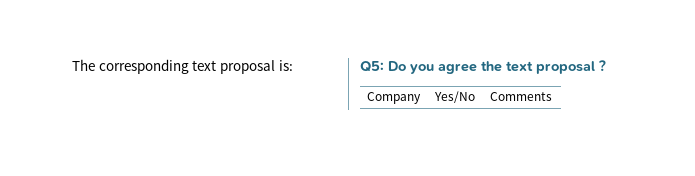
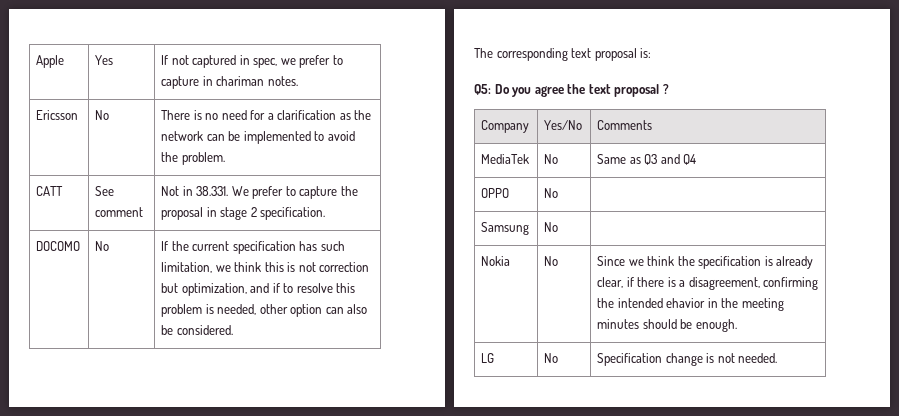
(72, 65) none -> [36,55,65,68] [95,55,114,65] [161,55,343,68] [161,76,298,89] [36,110,79,120] [95,110,110,120] [161,110,372,120] [161,131,355,144] [161,152,225,165] [36,186,64,196] [95,186,115,196] [95,207,144,217] [161,186,358,199] [161,207,326,220] [36,241,81,251] [95,241,110,251] [161,241,345,254] [161,262,370,273] [161,283,356,296] [161,304,368,317] [161,325,233,335] Apple | Yes | If not captured in spec, we prefer to capture in chariman notes. // Ericsson | No | There is no need for a clarification as the network can be implemented to avoid the problem. // CATT | See comment | Not in 38.331. We prefer to capture the proposal in stage 2 specification. // DOCOMO | No | If the current specification has such limitation, we think this is not correction but optimization, and if to resolve this problem is needed, other option can also be considered. //
(553, 96) none -> [481,154,530,164] [544,154,559,164] [597,154,697,165] [481,188,510,198] [544,188,559,198] [481,222,530,235] [544,222,559,232] [481,256,511,266] [544,256,559,266] [597,256,814,269] [597,277,819,290] [597,298,784,311] [597,319,737,332] [481,353,495,363] [544,353,559,363] [597,353,778,366] // MediaTek | No | Same as Q3 and Q4 // OPPO | No | // Samsung | No | // Nokia | No | Since we think the specification is already clear, if there is a disagreement, confirming the intended ehavior in the meeting minutes should be enough. // LG | No | Specification change is not needed.

